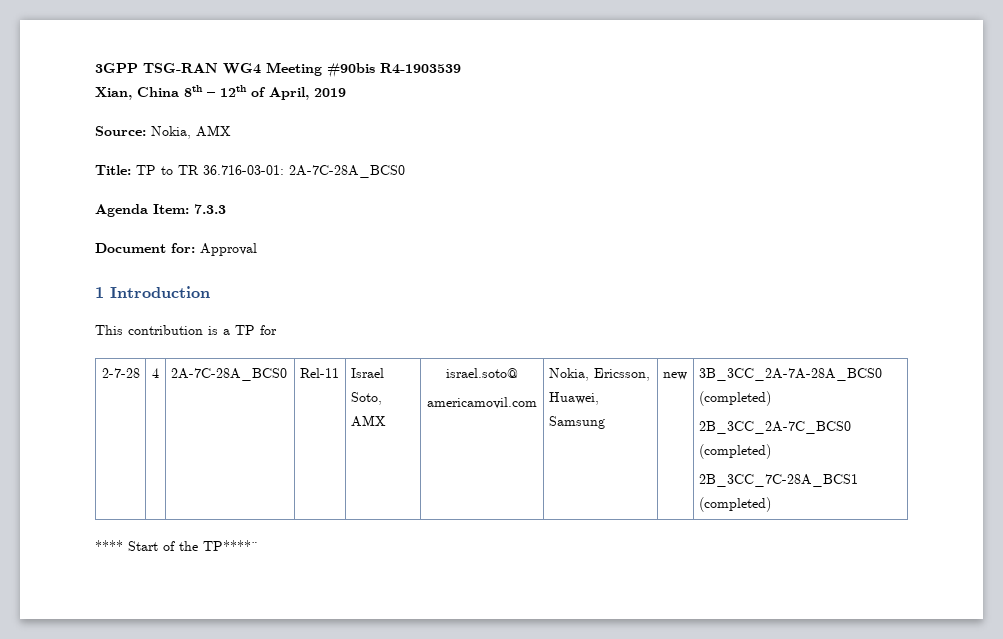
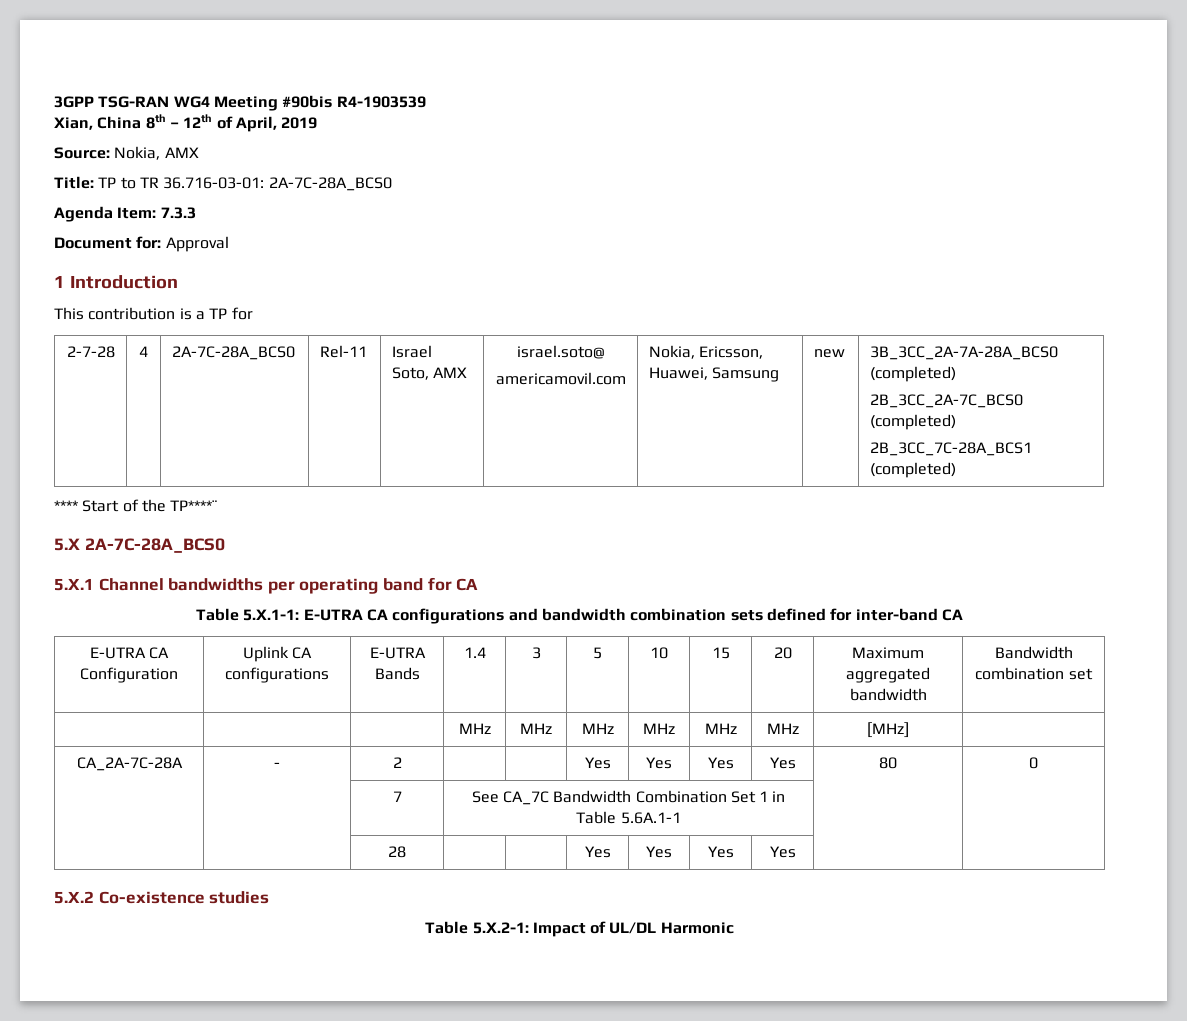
(258, 545) none -> [54,538,225,553] [54,577,479,594] [196,608,963,624] [89,647,170,659] [80,667,178,683] [242,646,313,662] [225,667,329,683] [369,647,426,659] [374,667,420,680] [463,647,486,658] [531,647,541,659] [593,647,602,659] [650,647,668,659] [711,647,730,659] [773,647,792,659] [852,647,924,659] [846,667,930,683] [849,688,927,701] [994,646,1073,659] [975,667,1093,680] [458,723,491,734] [520,723,552,734] [581,723,614,734] [643,723,675,734] [704,723,737,734] [766,723,799,734] [867,722,909,738] [76,757,183,771] [274,762,280,768] [392,757,402,768] [584,757,611,769] [646,757,672,769] [707,757,734,769] [769,757,796,769] [879,757,897,769] [1029,757,1038,769] [392,791,402,802] [471,790,786,805] [576,811,681,824] [388,846,406,858] [584,846,611,858] [646,846,672,858] [707,846,734,858] [769,846,796,858] [54,891,270,904] [425,921,734,937] // 5.X 2A-7C-28A_BCS0 // 5.X.1 Channel bandwidths per operating band for CA // Table 5.X.1-1: E-UTRA CA configurations and bandwidth combination sets defined for inter-band CA // E-UTRA CA Configuration | Uplink CA configurations | E-UTRA Bands | 1.4 | 3 | 5 | 10 | 15 | 20 | Maximum aggregated bandwidth | Bandwidth combination set // | | | MHz | MHz | MHz | MHz | MHz | MHz | [MHz] | // CA_2A-7C-28A | - | 2 | | | Yes | Yes | Yes | Yes | 80 | 0 // | | 7 | See CA_7C Bandwidth Combination Set 1 in Table 5.6A.1-1 | | // | | 28 | | | Yes | Yes | Yes | Yes | | // 5.X.2 Co-existence studies // Table 5.X.2-1: Impact of UL/DL Harmonic

